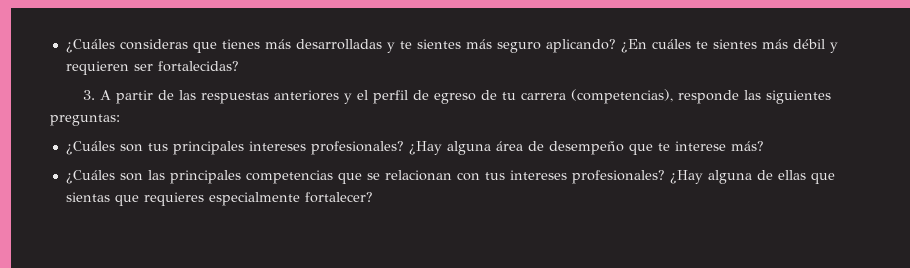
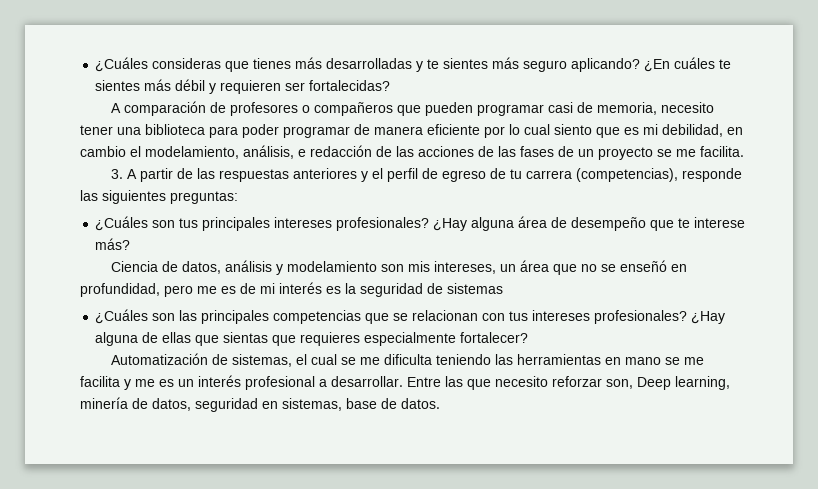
(239, 66) none -> [110,101,714,116] [80,124,743,138] [80,145,744,160] // A comparación de profesores o compañeros que pueden programar casi de memoria, necesito tener una biblioteca para poder programar de manera eficiente por lo cual siento que es mi debilidad, en cambio el modelamiento, análisis, e redacción de las acciones de las fases de un proyecto se me facilita.
(764, 146) none -> [110,260,687,275] [80,282,503,297] // Ciencia de datos, análisis y modelamiento son mis intereses, un área que no se enseñó en profundidad, pero me es de mi interés es la seguridad de sistemas
(373, 197) none -> [110,353,704,367] [80,375,730,390] [80,397,440,412] // Automatización de sistemas, el cual se me dificulta teniendo las herramientas en mano se me facilita y me es un interés profesional a desarrollar. Entre las que necesito reforzar son, Deep learning, minería de datos, seguridad en sistemas, base de datos.

